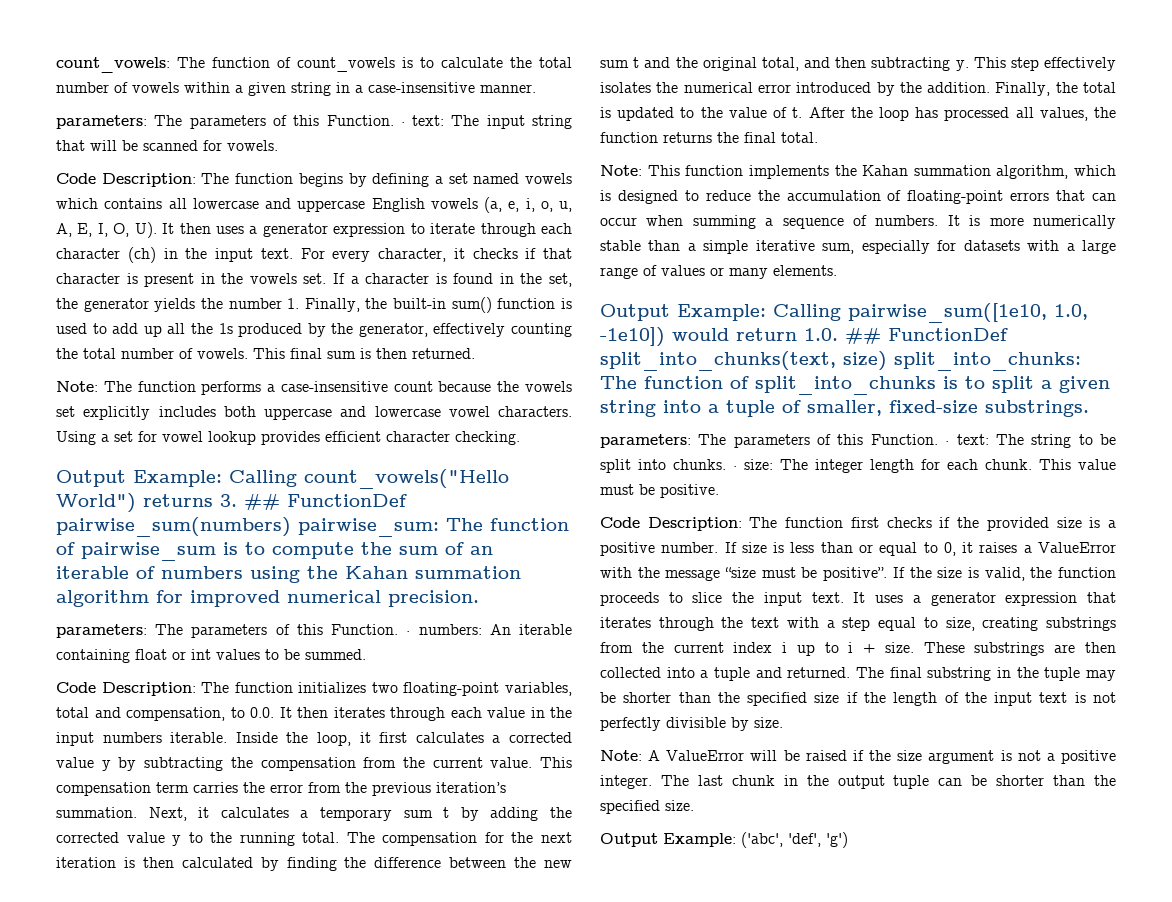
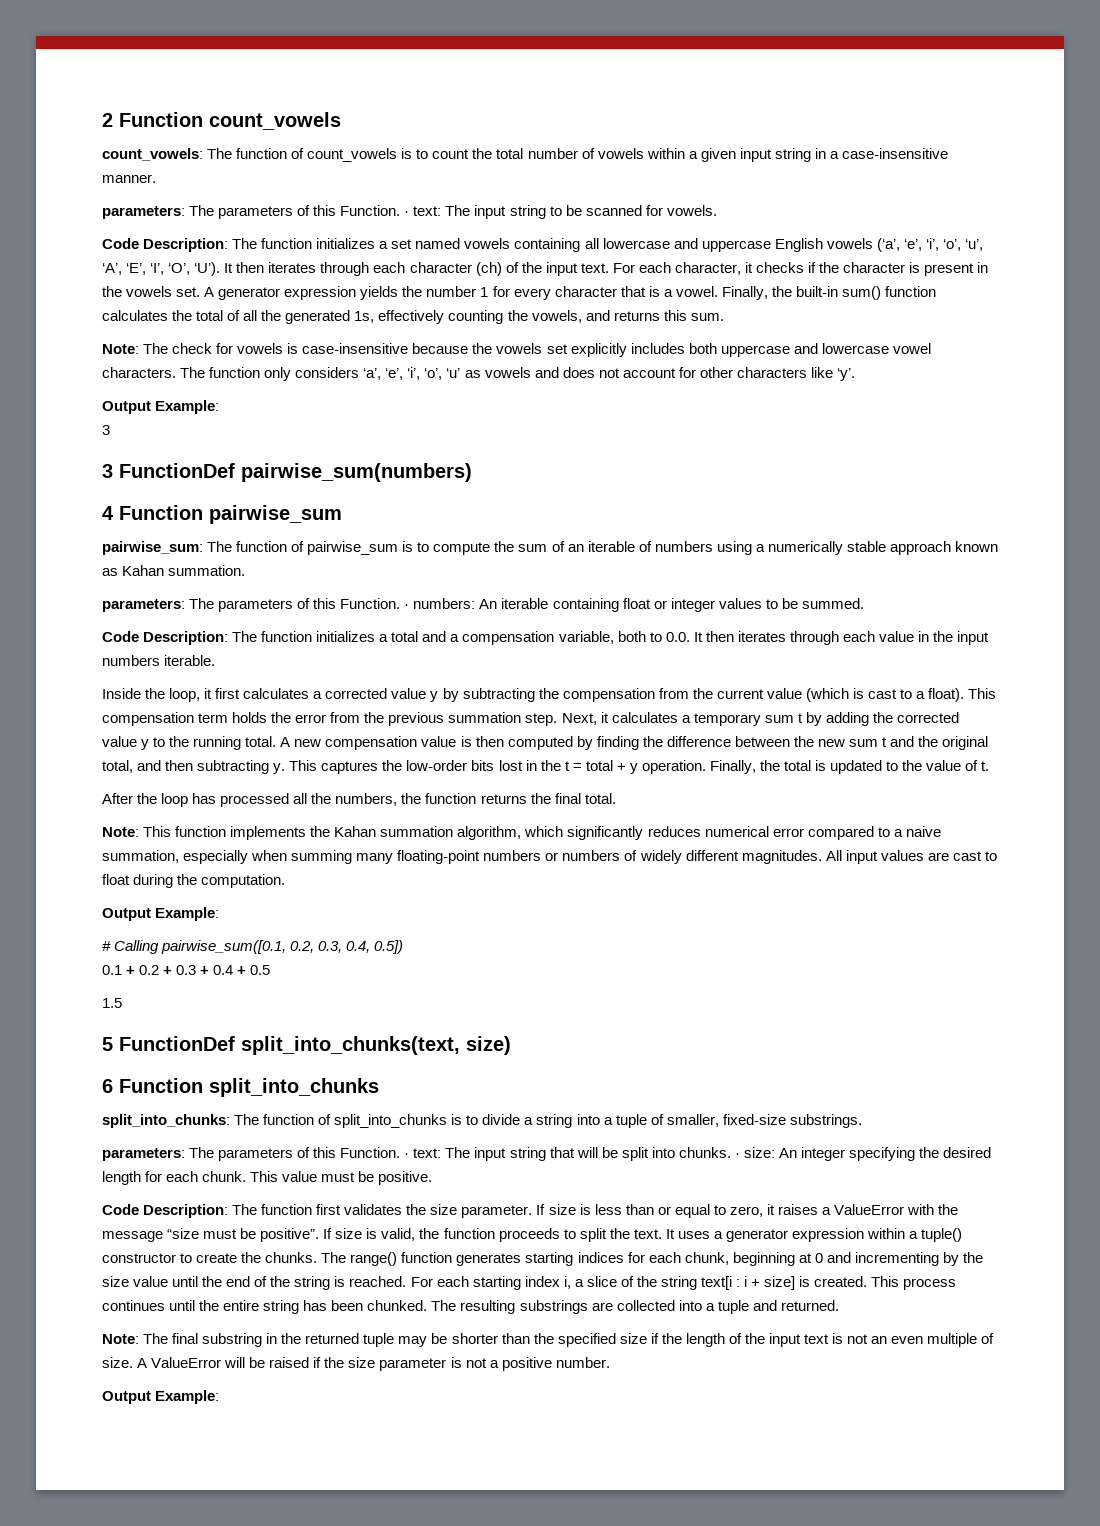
(56, 65) none -> [102,112,341,130] 2 Function count_vowels //
[441,57,503,68] calculate -> [432,149,470,159] count
(286, 89) none -> [739,148,772,162] input
[56,140,117,151] that will -> [549,206,562,216] to
[298,173,430,187] begins by defining -> [316,238,376,249] initializes
[56,198,163,209] which contains -> [514,238,581,252] containing
[484,197,572,213] [56,222,476,238] (a, e, i, o, u, A, E, I, O, U). It then uses a generator expression to iterate -> [876,238,983,252] [102,262,317,276] (‘a’, ‘e’, ‘i’, ‘o’, ‘u’, ‘A’, ‘E’, ‘I’, ‘O’, ‘U’). It then iterates
[163,248,178,259] in -> [505,262,519,273] of
[332,250,371,262] every -> [638,262,671,273] each
[543,248,572,259] that -> [819,262,840,273] the
[333,273,572,287] [56,298,300,312] If a character is found in the set, the generator yields the number 1. -> [204,286,718,300] A generator expression yields the number 1 for every character that is a vowel.
[560,298,572,309] [56,323,572,337] [56,348,475,359] [56,381,433,395] is used to add up all the 1s produced by the generator, effectively counting the total number of vowels. This final sum is then returned. // Note: The function performs a case-insensitive count -> [102,310,724,324] [102,343,409,354] calculates the total of all the generated 1s, effectively counting the vowels, and returns this sum. // Note: The check for vowels is case-insensitive
[56,431,520,445] [56,469,509,489] [56,493,280,513] Using a set for vowel lookup provides efficient character checking. // Output Example: Calling count_vowels("Hello World") returns 3. ## -> [180,367,855,381] [102,400,220,414] [102,425,110,435] [102,464,113,478] The function only considers ‘a’, ‘e’, ‘i’, ‘o’, ‘u’ as vowels and does not account for other characters like ‘y’. // Output Example: // 3 // 3
(291, 527) none -> [102,505,342,524] // 4 Function pairwise_sum //
[307,566,521,579] [56,590,479,607] the Kahan summation algorithm for improved numerical precision. -> [755,541,998,555] [102,565,246,576] a numerically stable approach known as Kahan summation.
[191,649,211,660] int -> [670,598,715,612] integer
[371,682,572,696] [56,707,225,721] two floating-point variables, total and compensation, -> [379,631,646,645] a total and a compensation variable, both
(228, 737) none -> (216, 660) //
[490,757,533,768] value. -> [766,688,965,702] value (which is cast to a float).
[193,782,238,793] carries -> [232,712,268,723] holds
[436,782,506,793] [56,807,137,818] iteration’s summation. -> [448,712,558,726] summation step.
[346,832,572,846] [56,857,253,868] The compensation for the next iteration is then calculated -> [280,736,573,750] A new compensation value is then computed
[1010,57,1116,71] [600,82,991,96] step effectively isolates the numerical error introduced by the addition. -> [321,760,706,774] captures the low-order bits lost in the t = total + y operation.
(803, 112) none -> (990, 766) //
[1039,107,1088,121] values, -> [311,793,398,806] the numbers,
[600,190,1116,204] [600,215,1116,229] [600,240,1116,254] [600,265,837,279] [600,303,1088,323] [600,327,881,347] is designed to reduce the accumulation of floating-point errors that can occur when summing a sequence of numbers. It is more numerically stable than a simple iterative sum, especially for datasets with a large range of values or many elements. // Output Example: Calling pairwise_sum([1e10, 1.0, -1e10]) would return 1.0. ## -> [567,826,941,840] [102,850,997,864] [102,874,286,888] [102,907,220,921] [102,940,404,954] [102,965,271,975] [102,998,122,1008] [102,1037,113,1051] significantly reduces numerical error compared to a naive summation, especially when summing many floating-point numbers or numbers of widely different magnitudes. All input values are cast to float during the computation. // Output Example: // # Calling pairwise_sum([0.1, 0.2, 0.3, 0.4, 0.5]) // 0.1 + 0.2 + 0.3 + 0.4 + 0.5 // 1.5 // 5
(887, 361) none -> [102,1078,379,1097] // 6 Function split_into_chunks //
[992,376,1110,393] split a given -> [482,1114,534,1125] divide a
[1031,434,1093,448] string to -> [474,1147,598,1161] input string that will
[780,459,863,473] The integer -> [778,1147,992,1161] An integer specifying the desired
[886,517,1116,531] [600,542,719,556] checks if the provided size is a positive number. -> [344,1204,533,1218] validates the size parameter.
[943,542,956,556] 0, -> [729,1206,763,1217] zero,
[909,567,932,578] the -> (333, 1233) none
[692,592,802,606] slice the input -> [579,1228,630,1242] split the
[1087,592,1116,603] [600,617,1116,631] [600,642,965,656] that iterates through the text with a step equal to size, creating substrings from the current index i up to i + size. These -> [867,1228,963,1242] [102,1252,983,1266] [102,1276,957,1290] [102,1300,516,1314] within a tuple() constructor to create the chunks. The range() function generates starting indices for each chunk, beginning at 0 and incrementing by the size value until the end of the string is reached. For each starting index i, a slice of the string text[i : i + size] is created. This process continues until the entire string has been chunked. The resulting
[1085,642,1116,653] then -> (613, 1306) none
(851, 672) none -> [102,1334,139,1344] // Note:
(1039, 672) none -> [305,1333,360,1344] returned
[600,717,783,731] [600,750,642,761] perfectly divisible by size. // Note: -> [871,1333,995,1347] [102,1357,133,1368] an even multiple of size.
[928,750,995,764] argument -> [379,1358,447,1371] parameter
[600,775,1116,789] [600,800,694,814] [600,832,848,848] integer. The last chunk in the output tuple can be shorter than the specified size. // Output Example: ('abc', 'def', 'g') -> [555,1357,610,1368] [102,1390,220,1404] number. // Output Example:

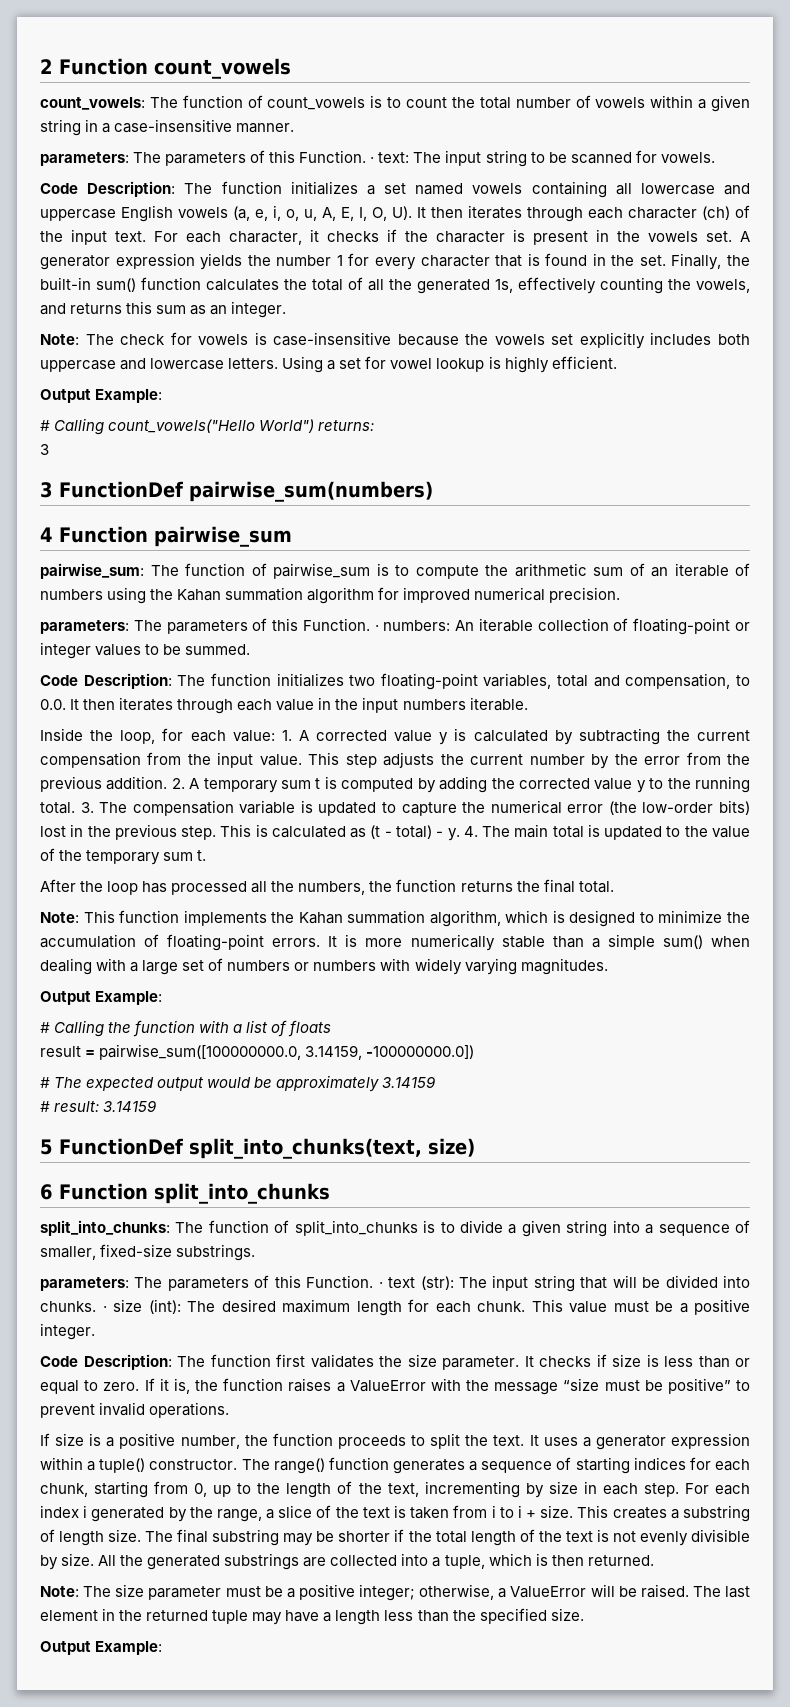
[739,148,772,162] input -> (751, 103) none
[876,238,983,252] [102,262,221,276] (‘a’, ‘e’, ‘i’, ‘o’, ‘u’, ‘A’, ‘E’, ‘I’, ‘O’, ‘U’). -> [233,205,412,221] (a, e, i, o, u, A, E, I, O, U).
[663,286,718,297] a vowel. -> [545,253,666,266] found in the set.
[690,313,724,321] sum. -> [156,301,287,318] sum as an integer.
[892,343,931,354] [102,367,855,381] [102,400,220,414] vowel characters. The function only considers ‘a’, ‘e’, ‘i’, ‘o’, ‘u’ as vowels and does not account for other characters like ‘y’. // Output Example: -> [228,356,617,373] [40,389,163,403] [40,418,375,435] letters. Using a set for vowel lookup is highly efficient. // Output Example: // # Calling count_vowels("Hello World") returns:
(515, 546) none -> [514,563,587,577] arithmetic
[755,541,998,555] [102,565,246,576] a numerically stable approach known as Kahan summation. -> [150,587,621,604] the Kahan summation algorithm for improved numerical precision.
[552,598,651,612] containing float -> [537,618,731,635] collection of floating-point
[379,631,646,645] a total and a compensation variable, both -> [349,673,731,690] two floating-point variables, total and compensation,
[204,688,439,702] it first calculates a corrected value y -> [162,728,548,745] for each value: 1. A corrected value y is calculated
(559, 693) none -> [697,730,750,741] current
[716,688,997,702] [102,712,268,726] current value (which is cast to a float). This compensation term holds -> [217,752,610,769] input value. This step adjusts the current number by
[448,712,691,726] summation step. Next, it calculates a -> [106,776,200,790] addition. 2. A
(803, 718) none -> [324,776,414,792] is computed
[280,736,989,750] [102,760,780,774] A new compensation value is then computed by finding the difference between the new sum t and the original total, and then subtracting y. This captures the low-order bits lost in the t = total + y operation. Finally, the -> [80,800,750,816] [40,824,549,841] 3. The compensation variable is updated to capture the numerical error (the low-order bits) lost in the previous step. This is calculated as (t - total) - y. 4. The main
(979, 765) none -> [59,850,194,865] the temporary sum
[567,826,941,840] [102,850,997,864] [102,874,286,888] [102,907,220,921] [102,940,404,954] [102,965,271,975] [102,998,122,1008] significantly reduces numerical error compared to a naive summation, especially when summing many floating-point numbers or numbers of widely different magnitudes. All input values are cast to float during the computation. // Output Example: // # Calling pairwise_sum([0.1, 0.2, 0.3, 0.4, 0.5]) // 0.1 + 0.2 + 0.3 + 0.4 + 0.5 // 1.5 -> [552,910,751,927] [40,934,751,951] [40,958,608,975] [40,991,163,1005] [40,1020,332,1037] [40,1044,475,1060] [40,1075,437,1092] [40,1100,158,1112] is designed to minimize the accumulation of floating-point errors. It is more numerically stable than a simple sum() when dealing with a large set of numbers or numbers with widely varying magnitudes. // Output Example: // # Calling the function with a list of floats // result = pairwise_sum([100000000.0, 3.14159, -100000000.0]) // # The expected output would be approximately 3.14159 // # result: 3.14159
(534, 1121) none -> [521,1220,561,1237] given
[615,1114,647,1128] tuple -> [658,1224,730,1236] sequence
[413,1148,442,1158] text: -> [388,1276,454,1290] text (str):
[621,1147,649,1161] split -> [665,1275,718,1288] divided
[743,1147,992,1161] size: An integer specifying the desired -> [113,1299,350,1314] size (int): The desired maximum
[378,1171,433,1185] positive. -> [679,1299,750,1315] [40,1323,95,1340] a positive integer.
[536,1204,546,1215] If -> [524,1354,607,1367] It checks if
[729,1204,775,1217] zero, it -> [103,1378,284,1394] zero. If it is, the function
[260,1228,416,1242] positive”. If size is valid, -> [667,1378,750,1394] [40,1402,230,1418] [40,1433,240,1449] positive” to prevent invalid operations. // If size is a positive number,
[102,1252,318,1263] constructor to create the chunks. -> [149,1459,238,1470] constructor.
(522, 1259) none -> [469,1457,572,1473] a sequence of
[732,1252,983,1266] [102,1276,957,1290] [102,1300,516,1314] beginning at 0 and incrementing by the size value until the end of the string is reached. For each starting index i, a slice of the string text[i : i + size] is created. This process continues until the entire string has been chunked. The resulting -> [94,1481,750,1498] [40,1505,750,1522] [40,1529,751,1546] [40,1553,221,1570] starting from 0, up to the length of the text, incrementing by size in each step. For each index i generated by the range, a slice of the text is taken from i to i + size. This creates a substring of length size. The final substring may be shorter if the total length of the text is not evenly divisible by size. All the generated
[717,1300,777,1314] tuple and -> [444,1553,584,1569] tuple, which is then
[172,1333,263,1347] final substring -> [115,1584,750,1601] [40,1610,98,1621] size parameter must be a positive integer; otherwise, a ValueError will be raised. The last element
[431,1333,995,1347] [102,1357,610,1371] be shorter than the specified size if the length of the input text is not an even multiple of size. A ValueError will be raised if the size parameter is not a positive number. -> [285,1608,584,1625] have a length less than the specified size.

